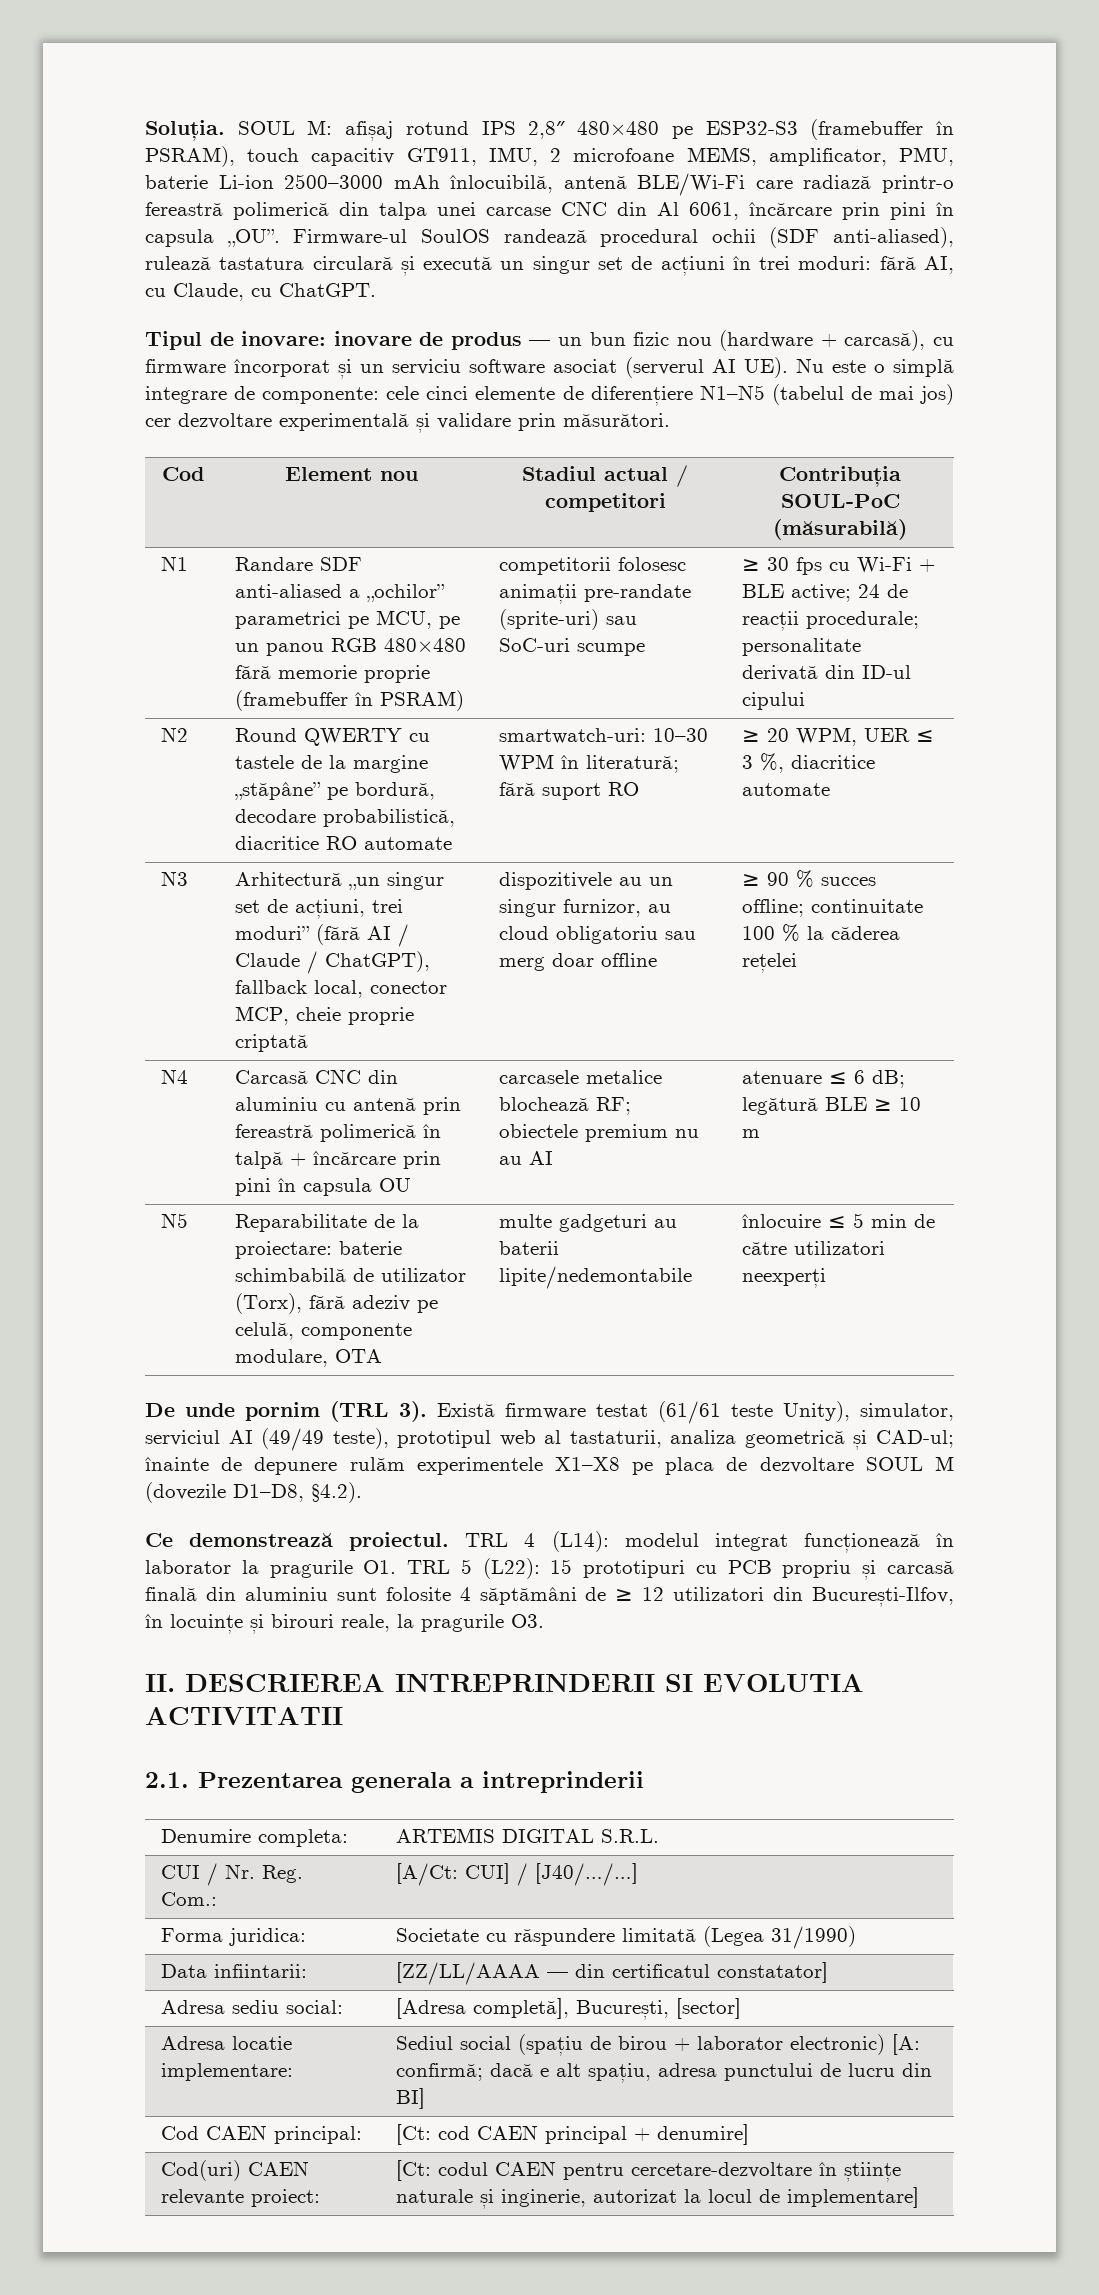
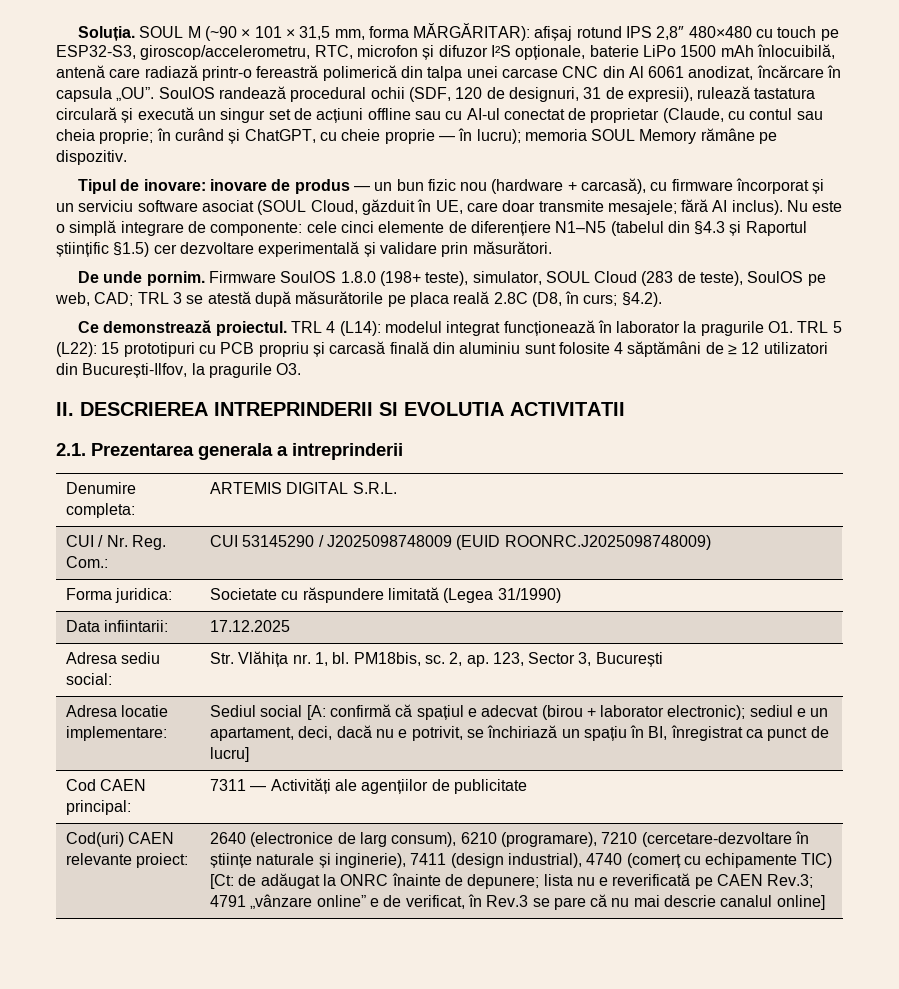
[307,120,333,135] M: -> [187,23,531,41] M (~90 × 101 × 31,5 mm, forma MĂRGĂRITAR):
[671,119,955,140] [145,146,954,167] [145,174,384,189] pe ESP32-S3 (framebuffer în PSRAM), touch capacitiv GT911, IMU, 2 microfoane MEMS, amplificator, PMU, baterie Li-ion 2500–3000 -> [756,26,839,41] [56,45,717,60] cu touch pe ESP32-S3, giroscop/accelerometru, RTC, microfon și difuzor I²S opționale, baterie LiPo 1500
[637,173,746,196] BLE/Wi-Fi -> (105, 71) none
[689,202,926,220] 6061, încărcare prin pini -> [648,65,824,80] 6061 anodizat, încărcare
[293,229,408,245] Firmware-ul -> (155, 94) none
[769,227,954,248] (SDF anti-aliased), -> [408,87,693,102] (SDF, 120 de designuri, 31 de expresii),
[732,256,955,274] [145,283,376,301] în trei moduri: fără AI, cu Claude, cu ChatGPT. -> [367,108,823,123] [56,128,778,144] [56,150,127,165] offline sau cu AI-ul conectat de proprietar (Claude, cu contul sau cheia proprie; în curând și ChatGPT, cu cheie proprie — în lucru); memoria SOUL Memory rămâne pe dispozitiv.
[625,357,788,378] (serverul AI UE). -> [257,199,783,215] (SOUL Cloud, găzduit în UE, care doar transmite mesajele; fără AI inclus).
[850,384,955,405] de mai jos) -> [667,221,807,236] [56,242,150,257] din §4.3 și Raportul științific §1.5)
[161,467,204,481] [285,467,418,481] [522,465,688,487] [544,493,666,512] [779,466,901,487] [780,494,900,508] [773,519,907,540] [160,556,188,571] [234,557,362,571] [234,584,445,603] [234,610,460,629] [234,638,466,656] [234,665,430,683] [234,690,464,711] [498,557,686,575] [498,584,691,604] [498,609,637,630] [498,638,645,656] [741,557,935,575] [741,584,908,602] [741,611,919,631] [741,638,861,656] [741,665,911,681] [741,692,805,710] [160,727,188,742] [234,728,430,746] [234,755,428,773] [234,782,435,801] [234,809,455,827] [234,836,452,850] [498,728,708,744] [498,754,679,773] [498,782,639,800] [741,727,934,746] [741,753,875,773] [741,783,830,796] [160,871,188,886] [234,872,444,891] [234,899,403,919] [234,924,409,947] [234,951,430,974] [234,980,447,998] [234,1006,414,1025] [234,1034,308,1052] [498,872,673,890] [498,899,671,917] [498,926,696,944] [498,953,657,971] [741,870,876,888] [741,899,923,917] [741,924,900,942] [741,953,797,973] [160,1069,188,1084] [234,1069,398,1084] [234,1097,461,1115] [234,1124,441,1142] [234,1151,441,1169] [234,1178,411,1196] [498,1070,662,1084] [498,1097,631,1115] [498,1124,699,1142] [498,1151,553,1165] [741,1070,905,1088] [741,1097,921,1115] [741,1129,760,1138] [160,1213,188,1228] [234,1214,419,1232] [234,1241,402,1259] [234,1268,466,1282] [234,1293,438,1314] [234,1322,412,1340] [234,1349,382,1367] [498,1214,677,1232] [498,1241,559,1255] [498,1266,692,1289] [741,1213,935,1228] [741,1241,885,1255] [741,1268,826,1288] [145,1401,954,1424] [145,1428,954,1451] [145,1456,954,1475] [145,1482,304,1503] // Cod | Element nou | Stadiul actual / competitori | Contribuția SOUL-PoC (măsurabilă) // N1 | Randare SDF anti-aliased a „ochilor” parametrici pe MCU, pe un panou RGB 480×480 fără memorie proprie (framebuffer în PSRAM) | competitorii folosesc animații pre-randate (sprite-uri) sau SoC-uri scumpe | ≥ 30 fps cu Wi-Fi + BLE active; 24 de reacții procedurale; personalitate derivată din ID-ul cipului // N2 | Round QWERTY cu tastele de la margine „stăpâne” pe bordură, decodare probabilistică, diacritice RO automate | smartwatch-uri: 10–30 WPM în literatură; fără suport RO | ≥ 20 WPM, UER ≤ 3 %, diacritice automate // N3 | Arhitectură „un singur set de acțiuni, trei moduri” (fără AI / Claude / ChatGPT), fallback local, conector MCP, cheie proprie criptată | dispozitivele au un singur furnizor, au cloud obligatoriu sau merg doar offline | ≥ 90 % succes offline; continuitate 100 % la căderea rețelei // N4 | Carcasă CNC din aluminiu cu antenă prin fereastră polimerică în talpă + încărcare prin pini în capsula OU | carcasele metalice blochează RF; obiectele premium nu au AI | atenuare ≤ 6 dB; legătură BLE ≥ 10 m // N5 | Reparabilitate de la proiectare: baterie schimbabilă de utilizator (Torx), fără adeziv pe celulă, componente modulare, OTA | multe gadgeturi au baterii lipite/nedemontabile | înlocuire ≤ 5 min de către utilizatori neexperți // De unde pornim (TRL 3). Există firmware testat (61/61 teste Unity), simulator, serviciul AI (49/49 teste), prototipul web al tastaturii, analiza geometrică și CAD-ul; înainte de depunere rulăm experimentele X1–X8 pe placa de dezvoltare SOUL M (dovezile D1–D8, -> [77,271,826,286] [55,291,618,307] // De unde pornim. Firmware SoulOS 1.8.0 (198+ teste), simulator, SOUL Cloud (283 de teste), SoulOS pe web, CAD; TRL 3 se atestă după măsurătorile pe placa reală 2.8C (D8, în curs;
[145,1614,390,1634] în locuințe și birouri reale, -> (188, 370) none
[395,1863,638,1886] [A/Ct: CUI] / [J40/…/…] -> [209,535,711,550] CUI 53145290 / J2025098748009 (EUID ROONRC.J2025098748009)
[395,1962,828,1985] [160,2000,343,2014] [395,1998,741,2020] [ZZ/LL/AAAA — din certificatul constatator] // Adresa sediu social: | [Adresa completă], București, [sector] -> [209,620,290,632] [65,652,161,664] [65,673,112,685] [209,651,663,667] 17.12.2025 // Adresa sediu social: | Str. Vlăhița nr. 1, bl. PM18bis, sc. 2, ap. 123, Sector 3, București
[517,2034,920,2056] [395,2063,932,2083] [395,2088,425,2109] [160,2125,362,2144] [395,2124,749,2145] [160,2160,309,2181] [160,2189,320,2207] [395,2160,901,2182] [395,2187,919,2209] (spațiu de birou + laborator electronic) [A: confirmă; dacă e alt spațiu, adresa punctului de lucru din BI] // Cod CAEN principal: | [Ct: cod CAEN principal + denumire] // Cod(uri) CAEN relevante proiect: | [Ct: codul CAEN pentru cercetare-dezvoltare în științe naturale și inginerie, autorizat la locul de implementare] -> [306,704,829,720] [209,725,829,741] [209,747,249,762] [65,779,147,791] [65,800,131,815] [209,778,527,794] [65,832,175,847] [65,853,189,868] [209,831,809,847] [209,853,833,868] [209,873,814,889] [209,894,825,910] [A: confirmă că spațiul e adecvat (birou + laborator electronic); sediul e un apartament, deci, dacă nu e potrivit, se închiriază un spațiu în BI, înregistrat ca punct de lucru] // Cod CAEN principal: | 7311 — Activități ale agențiilor de publicitate // Cod(uri) CAEN relevante proiect: | 2640 (electronice de larg consum), 6210 (programare), 7210 (cercetare-dezvoltare în științe naturale și inginerie), 7411 (design industrial), 4740 (comerț cu echipamente TIC) [Ct: de adăugat la ONRC înainte de depunere; lista nu e reverificată pe CAEN Rev.3; 4791 „vânzare online” e de verificat, în Rev.3 se pare că nu mai descrie canalul online]

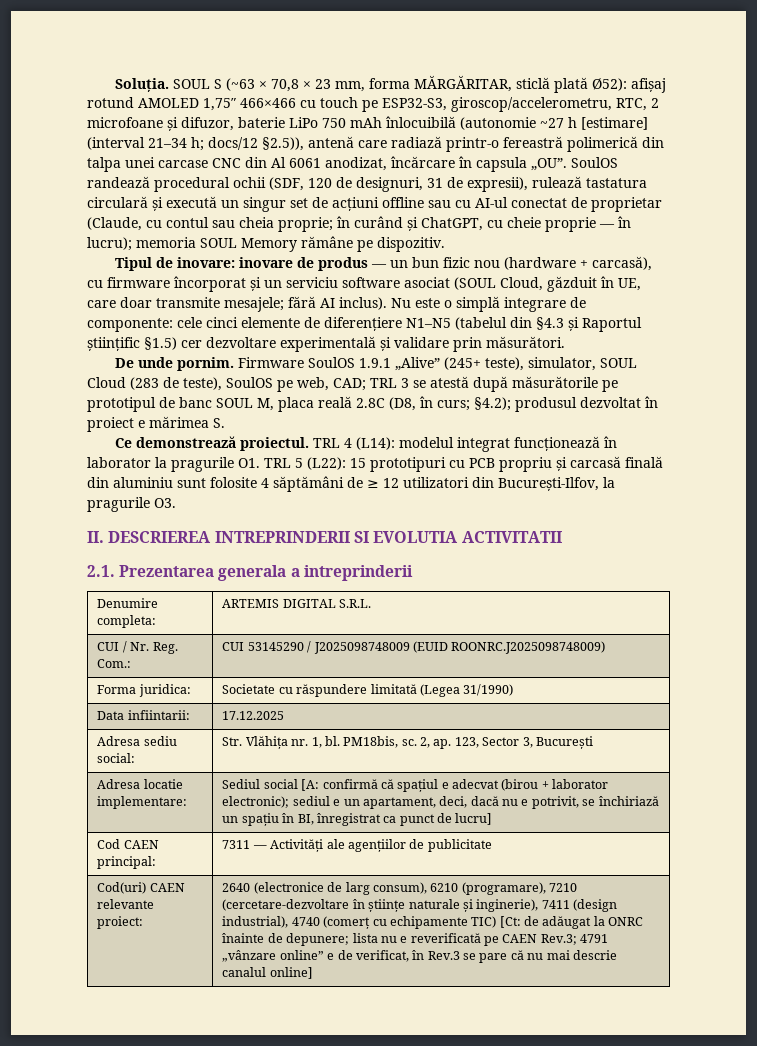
[187,23,752,41] M (~90 × 101 × 31,5 mm, forma MĂRGĂRITAR): afișaj rotund IPS 2,8″ 480×480 -> [214,75,667,93] [87,97,296,111] S (~63 × 70,8 × 23 mm, forma MĂRGĂRITAR, sticlă plată Ø52): afișaj rotund AMOLED 1,75″ 466×466
[356,44,835,60] microfon și difuzor I²S opționale, baterie LiPo 1500 mAh înlocuibilă, -> [651,98,659,108] [87,116,648,131] [87,137,304,151] 2 microfoane și difuzor, baterie LiPo 750 mAh înlocuibilă (autonomie ~27 h [estimare] (interval 21–34 h; docs/12 §2.5)),
[340,271,421,286] 1.8.0 (198+ -> [359,357,482,371] 1.9.1 „Alive” (245+
(406, 301) none -> [87,397,274,412] prototipul de banc SOUL M,
[621,292,662,307] §4.2). -> [474,396,658,412] [87,416,225,432] §4.2); produsul dezvoltat în proiect e mărimea S.

